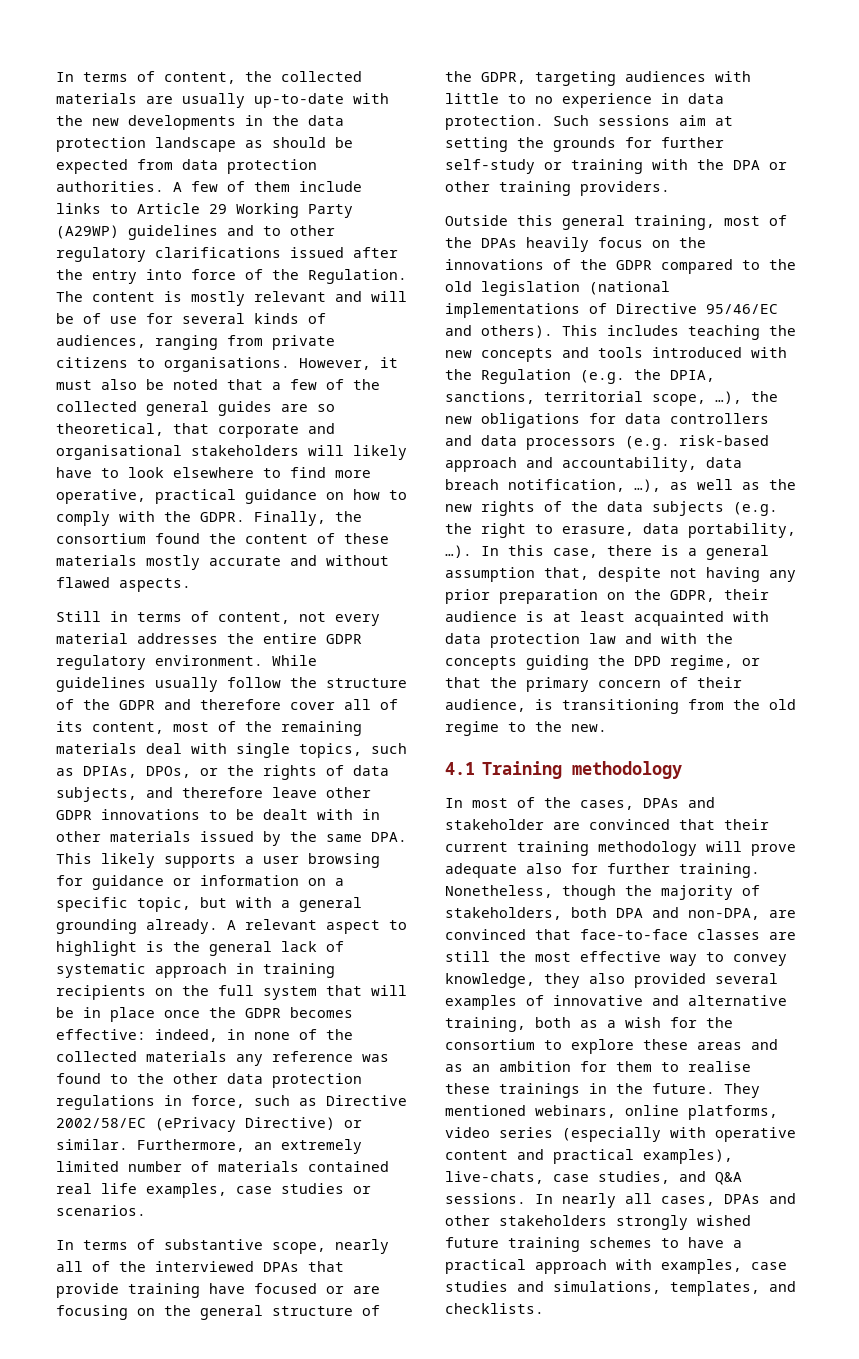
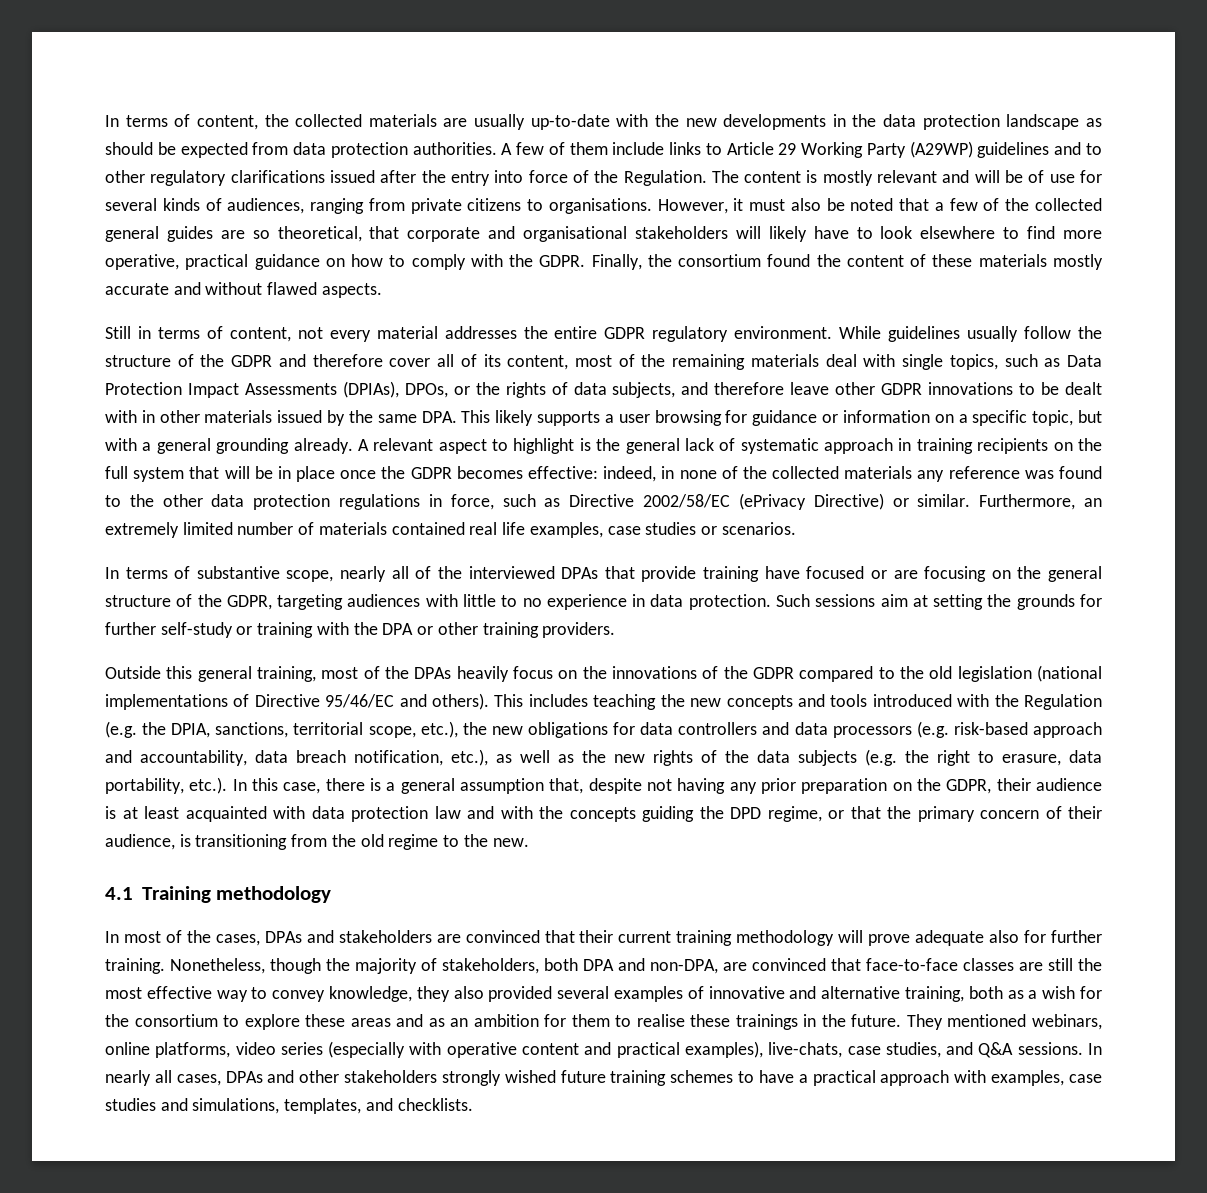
[83,766,137,778] DPIAs, -> [1067,355,1103,367] [105,381,399,398] Data Protection Impact Assessments (DPIAs),
[715,391,742,404] …), -> [420,721,458,738] etc.),
[634,479,661,492] …), -> [451,749,488,766] etc.),
[445,545,472,558] …). -> [189,777,228,794] etc.).
[445,819,544,830] stakeholder -> [338,930,432,943] stakeholders

